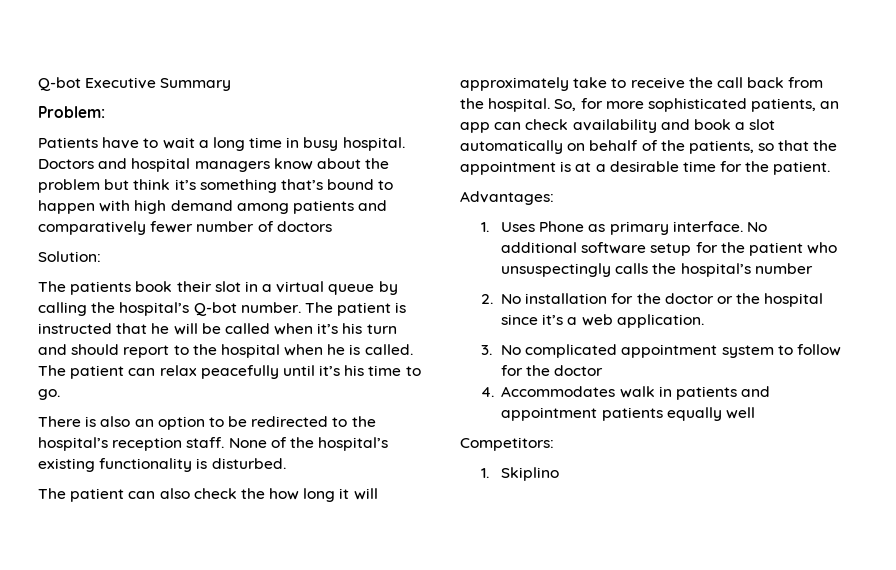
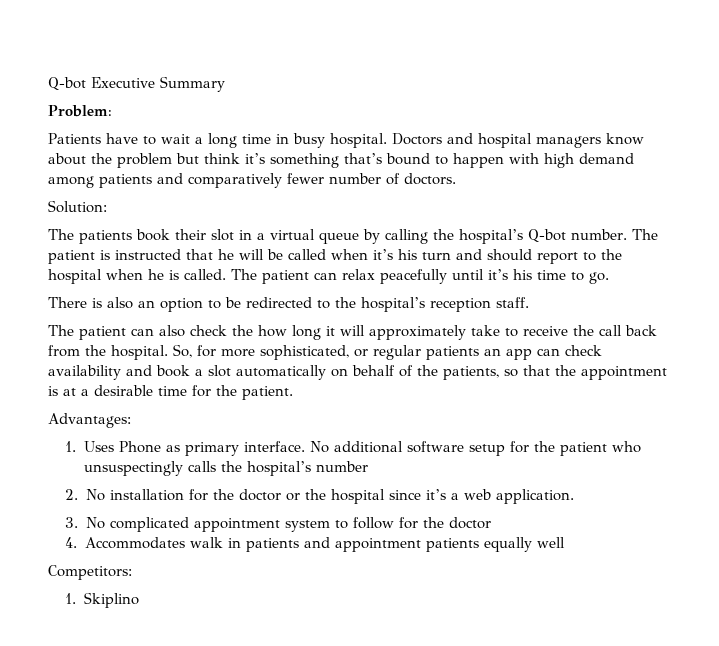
[276,221,332,232] doctors -> [404,173,456,185] doctors.
[228,437,389,451] [38,458,286,472] None of the hospital’s existing functionality is disturbed. -> (529, 302) none
[647,98,817,112] sophisticated patients, -> [260,345,479,360] sophisticated, or regular patients

